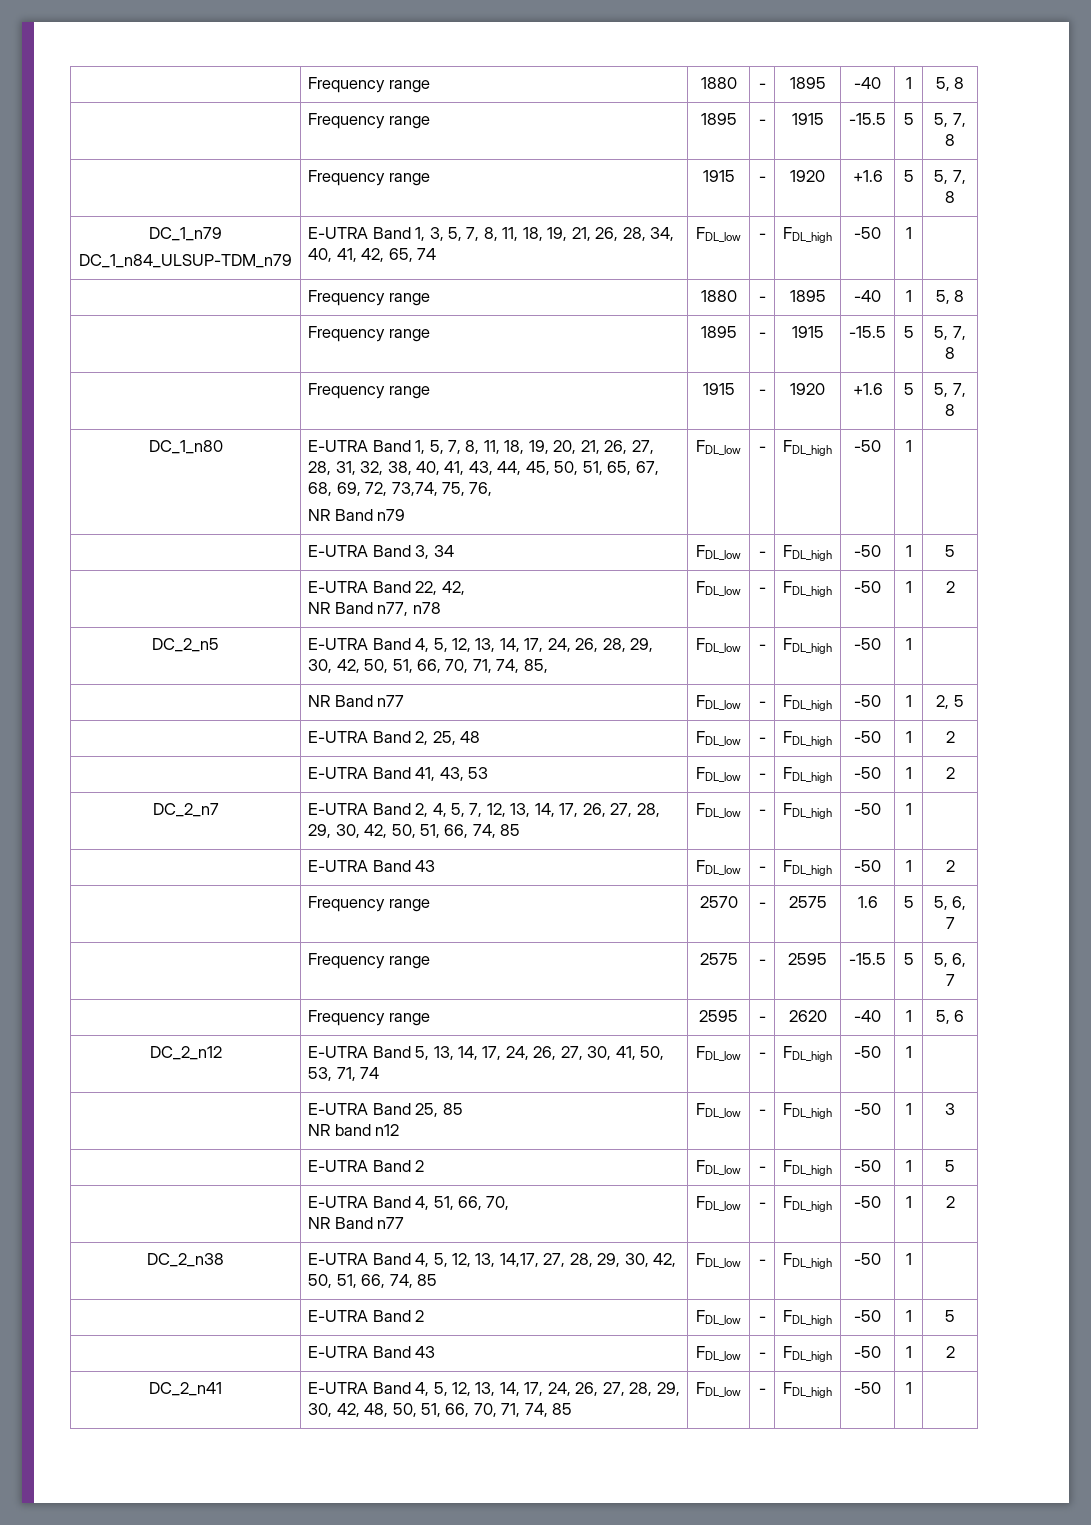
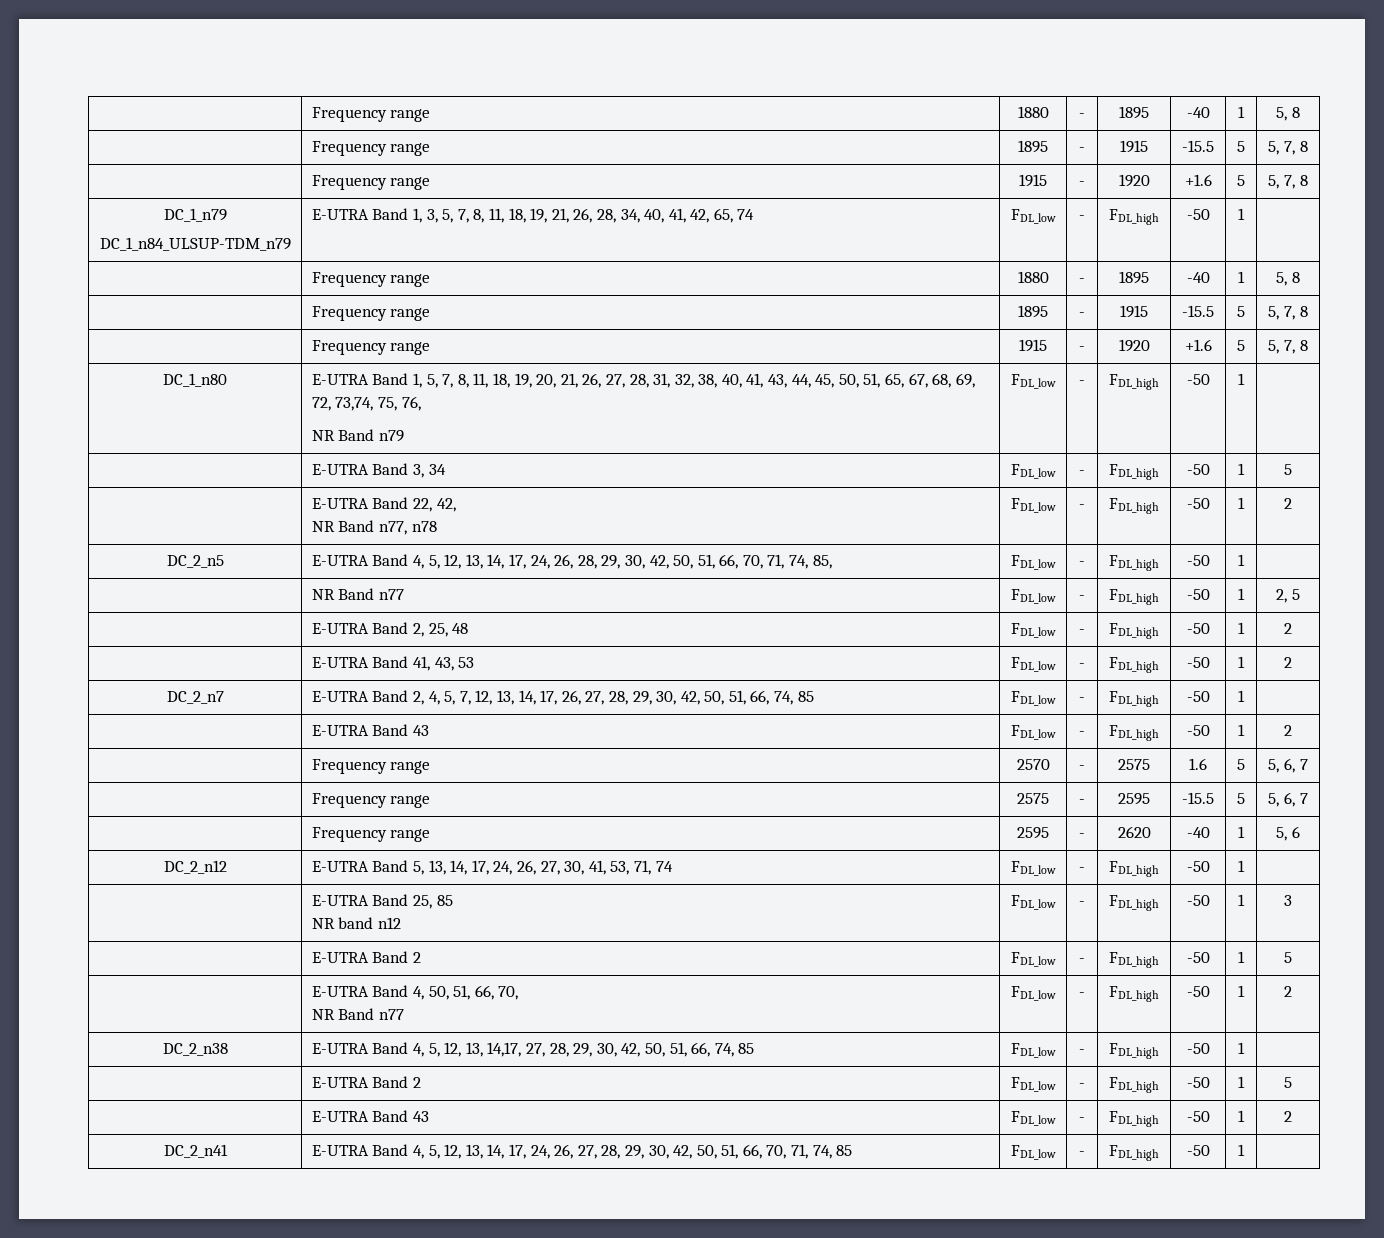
[640,1046,665,1060] 50, -> (606, 867) none
(430, 1203) none -> [428,986,449,1000] 50,
[364,1403,389,1417] 48, -> (693, 1152) none

